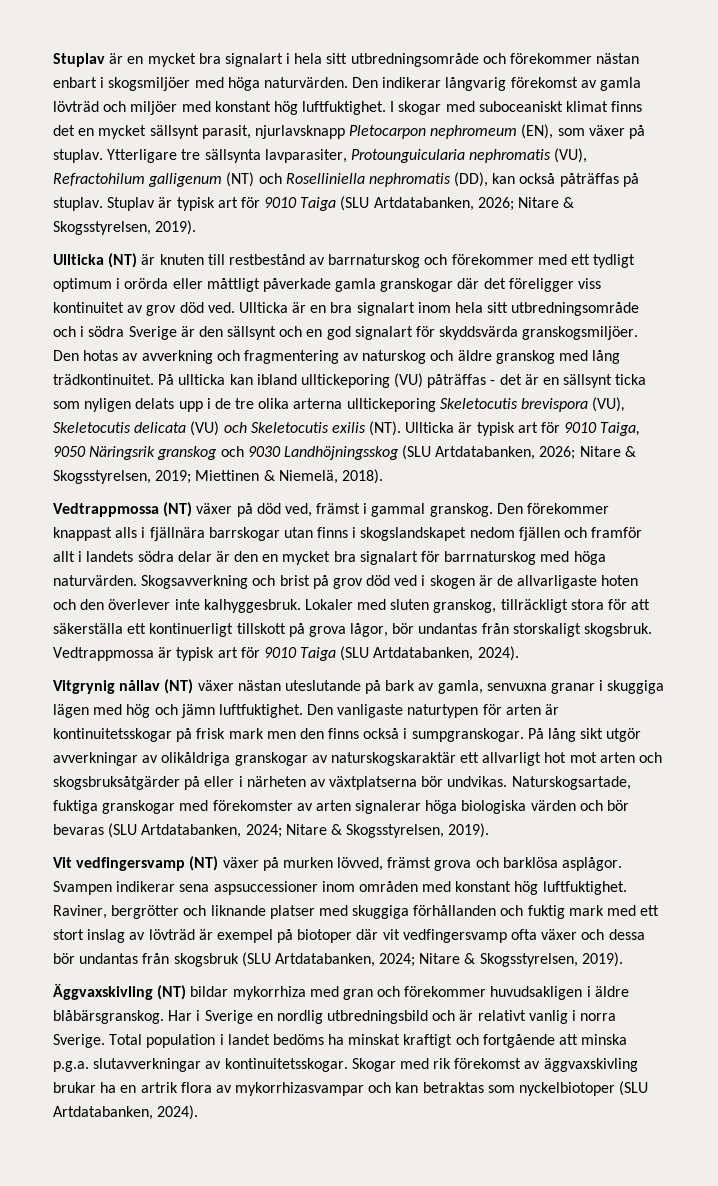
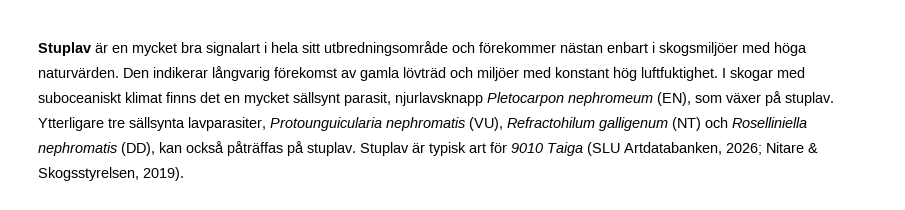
[53,253,636,268] [53,278,602,292] [53,302,640,316] [53,326,639,340] [53,350,621,364] [53,373,647,388] [53,397,626,412] [53,421,641,436] [53,445,636,460] [53,469,383,484] [53,502,610,517] [53,527,643,541] [53,551,606,565] [53,575,639,589] [53,599,651,613] [53,623,653,637] [53,646,519,661] [53,679,665,694] [53,704,560,718] [53,728,642,742] [53,752,663,766] [53,776,631,790] [53,800,630,814] [53,823,490,838] [53,856,623,871] [53,881,627,895] [53,905,660,919] [53,929,645,943] [53,952,623,967] [53,984,629,1000] [53,1010,617,1024] [53,1034,628,1048] [53,1058,638,1072] [53,1081,649,1096] [53,1105,199,1120] // Ullticka (NT) är knuten till restbestånd av barrnaturskog och förekommer med ett tydligt optimum i orörda eller måttligt påverkade gamla granskogar där det föreligger viss kontinuitet av grov död ved. Ullticka är en bra signalart inom hela sitt utbredningsområde och i södra Sverige är den sällsynt och en god signalart för skyddsvärda granskogsmiljöer. Den hotas av avverkning och fragmentering av naturskog och äldre granskog med lång trädkontinuitet. På ullticka kan ibland ulltickeporing (VU) påträffas - det är en sällsynt ticka som nyligen delats upp i de tre olika arterna ulltickeporing Skeletocutis brevispora (VU), Skeletocutis delicata (VU) och Skeletocutis exilis (NT). Ullticka är typisk art för 9010 Taiga, 9050 Näringsrik granskog och 9030 Landhöjningsskog (SLU Artdatabanken, 2026; Nitare & Skogsstyrelsen, 2019; Miettinen & Niemelä, 2018). // Vedtrappmossa (NT) växer på död ved, främst i gammal granskog. Den förekommer knappast alls i fjällnära barrskogar utan finns i skogslandskapet nedom fjällen och framför allt i landets södra delar är den en mycket bra signalart för barrnaturskog med höga naturvärden. Skogsavverkning och brist på grov död ved i skogen är de allvarligaste hoten och den överlever inte kalhyggesbruk. Lokaler med sluten granskog, tillräckligt stora för att säkerställa ett kontinuerligt tillskott på grova lågor, bör undantas från storskaligt skogsbruk. Vedtrappmossa är typisk art för 9010 Taiga (SLU Artdatabanken, 2024). // Vitgrynig nållav (NT) växer nästan uteslutande på bark av gamla, senvuxna granar i skuggiga lägen med hög och jämn luftfuktighet. Den vanligaste naturtypen för arten är kontinuitetsskogar på frisk mark men den finns också i sumpgranskogar. På lång sikt utgör avverkningar av olikåldriga granskogar av naturskogskaraktär ett allvarligt hot mot arten och skogsbruksåtgärder på eller i närheten av växtplatserna bör undvikas. Naturskogsartade, fuktiga granskogar med förekomster av arten signalerar höga biologiska värden och bör bevaras (SLU Artdatabanken, 2024; Nitare & Skogsstyrelsen, 2019). // Vit vedfingersvamp (NT) växer på murken lövved, främst grova och barklösa asplågor. Svampen indikerar sena aspsuccessioner inom områden med konstant hög luftfuktighet. Raviner, bergrötter och liknande platser med skuggiga förhållanden och fuktig mark med ett stort inslag av lövträd är exempel på biotoper där vit vedfingersvamp ofta växer och dessa bör undantas från skogsbruk (SLU Artdatabanken, 2024; Nitare & Skogsstyrelsen, 2019). // Äggvaxskivling (NT) bildar mykorrhiza med gran och förekommer huvudsakligen i äldre blåbärsgranskog. Har i Sverige en nordlig utbredningsbild och är relativt vanlig i norra Sverige. Total population i landet bedöms ha minskat kraftigt och fortgående att minska p.g.a. slutavverkningar av kontinuitetsskogar. Skogar med rik förekomst av äggvaxskivling brukar ha en artrik flora av mykorrhizasvampar och kan betraktas som nyckelbiotoper (SLU Artdatabanken, 2024). -> (184, 174) none

